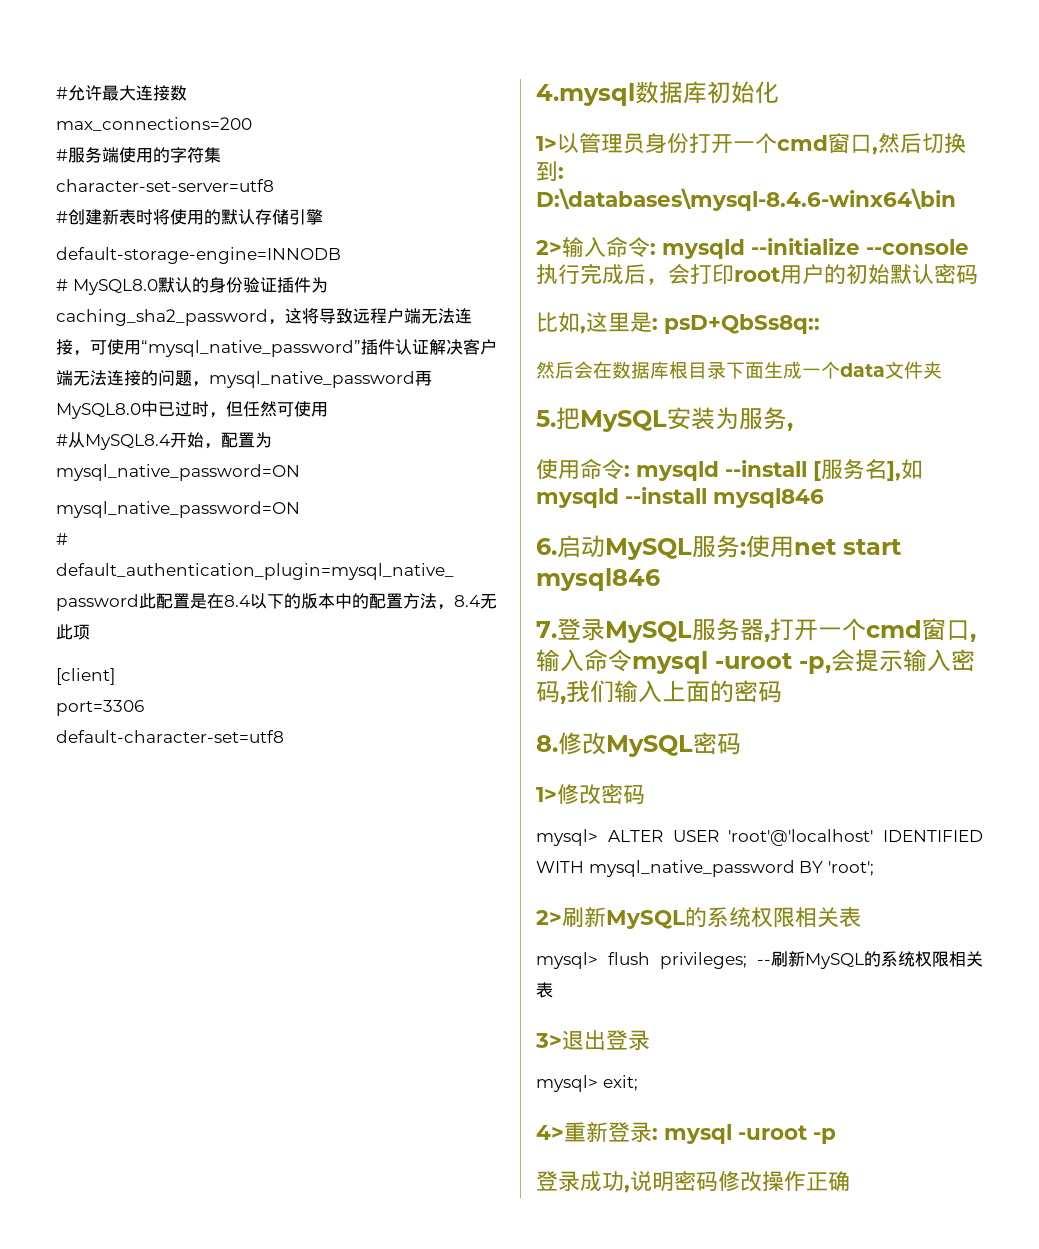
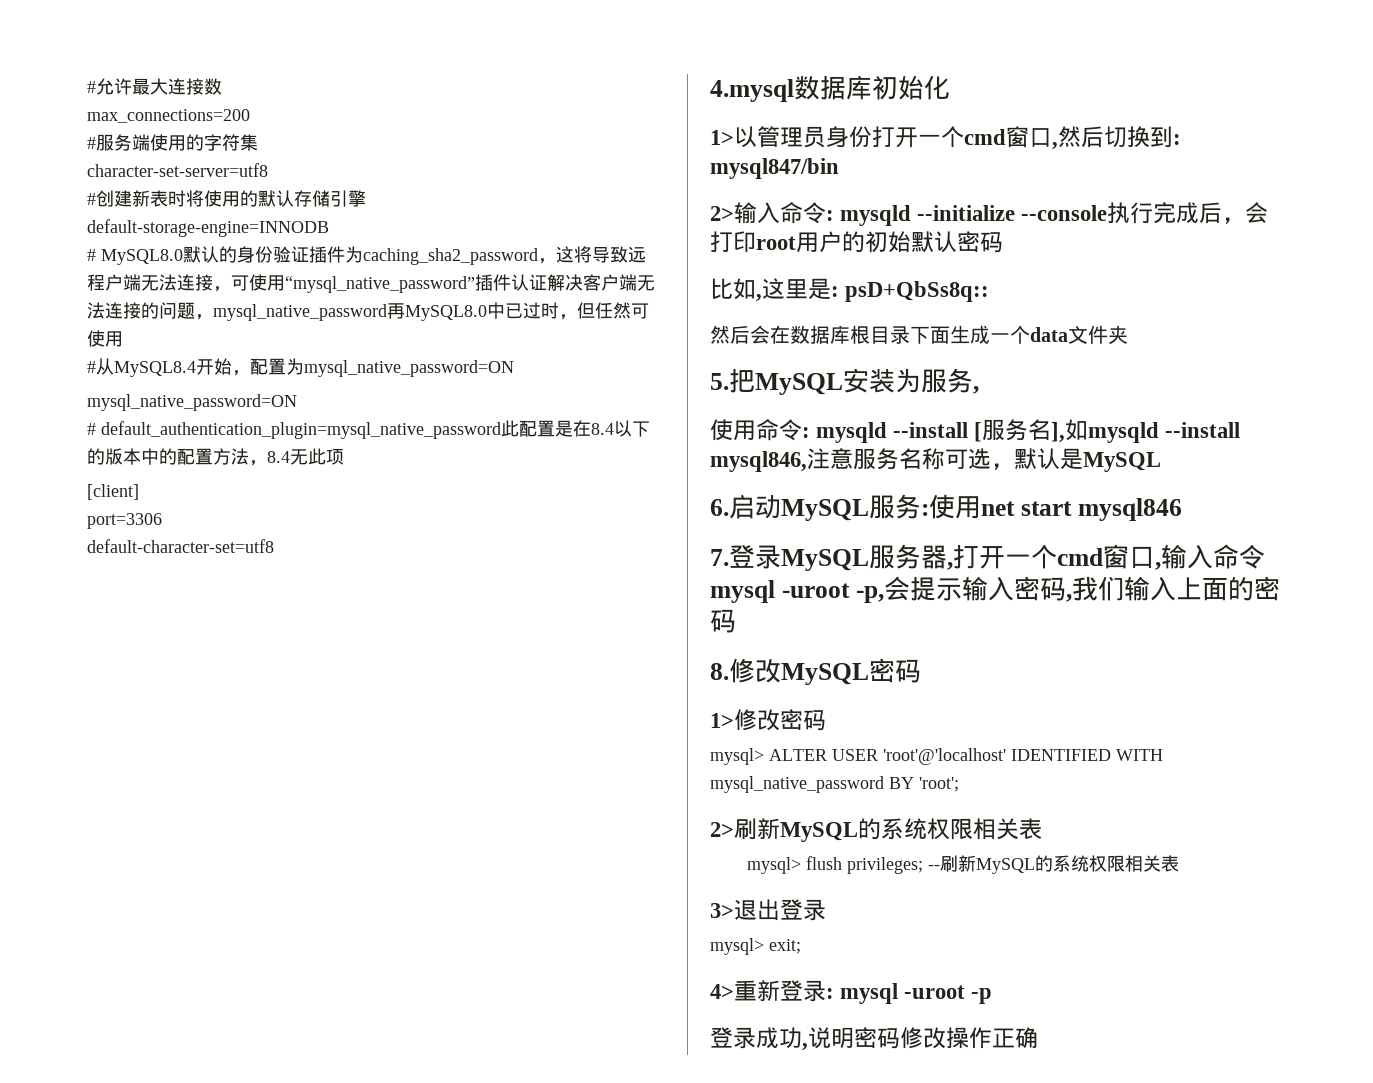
[536,188,956,211] D:\databases\mysql-8.4.6-winx64\bin -> [710,158,839,179] mysql847/bin
[713,488,824,508] mysql846 -> [710,448,1161,472] mysql846,注意服务名称可选，默认是MySQL

